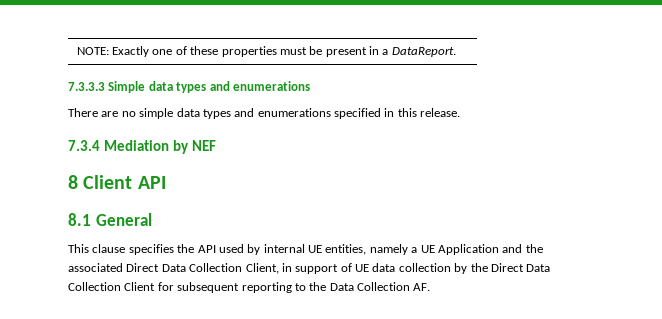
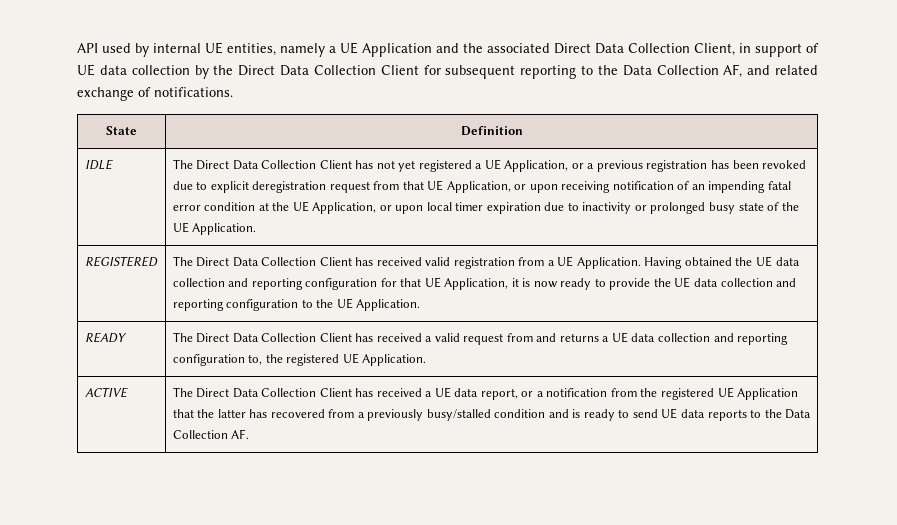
[76,46,456,57] [68,81,310,93] [68,108,461,119] [68,140,216,154] [68,175,166,189] [68,213,152,226] [68,244,195,255] NOTE: Exactly one of these properties must be present in a DataReport. // 7.3.3.3 Simple data types and enumerations // There are no simple data types and enumerations specified in this release. // 7.3.4 Mediation by NEF // 8 Client API // 8.1 General // This clause specifies the -> (77, 48) none
(410, 286) none -> [723,64,819,78] [77,87,233,101] [106,126,137,135] [460,126,523,136] [84,159,113,170] [172,159,807,172] [172,180,791,193] [172,201,799,214] [172,222,257,235] [84,256,158,267] [172,256,800,269] [172,277,797,290] [172,298,421,311] [84,332,127,343] [172,332,789,345] [172,353,427,366] [84,387,128,398] [172,387,799,400] [172,408,812,421] [172,430,228,439] AF, and related exchange of notifications. // State | Definition // IDLE | The Direct Data Collection Client has not yet registered a UE Application, or a previous registration has been revoked due to explicit deregistration request from that UE Application, or upon receiving notification of an impending fatal error condition at the UE Application, or upon local timer expiration due to inactivity or prolonged busy state of the UE Application. // REGISTERED | The Direct Data Collection Client has received valid registration from a UE Application. Having obtained the UE data collection and reporting configuration for that UE Application, it is now ready to provide the UE data collection and reporting configuration to the UE Application. // READY | The Direct Data Collection Client has received a valid request from and returns a UE data collection and reporting configuration to, the registered UE Application. // ACTIVE | The Direct Data Collection Client has received a UE data report, or a notification from the registered UE Application that the latter has recovered from a previously busy/stalled condition and is ready to send UE data reports to the Data Collection

